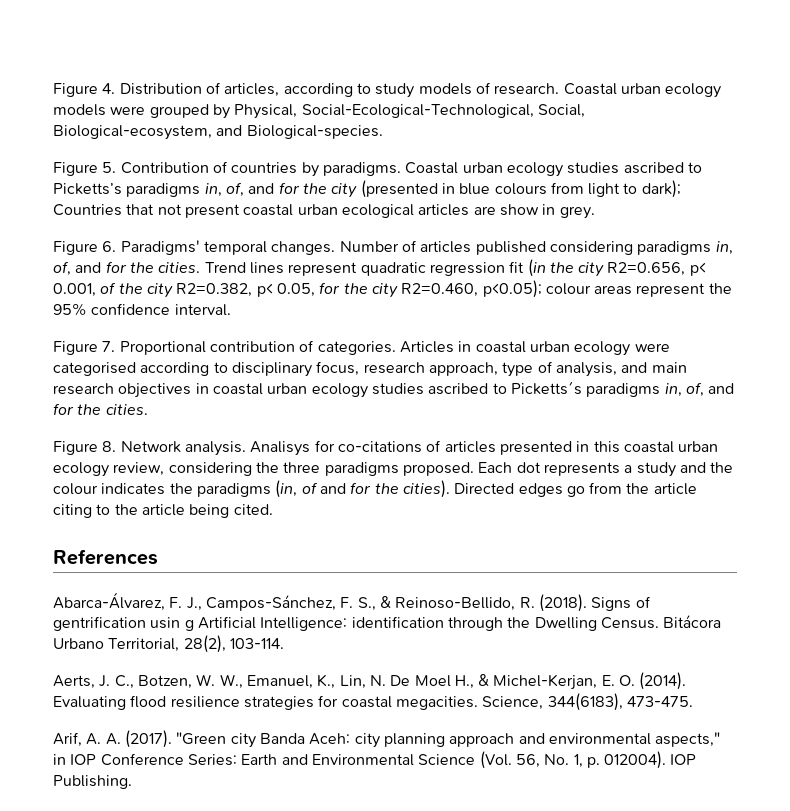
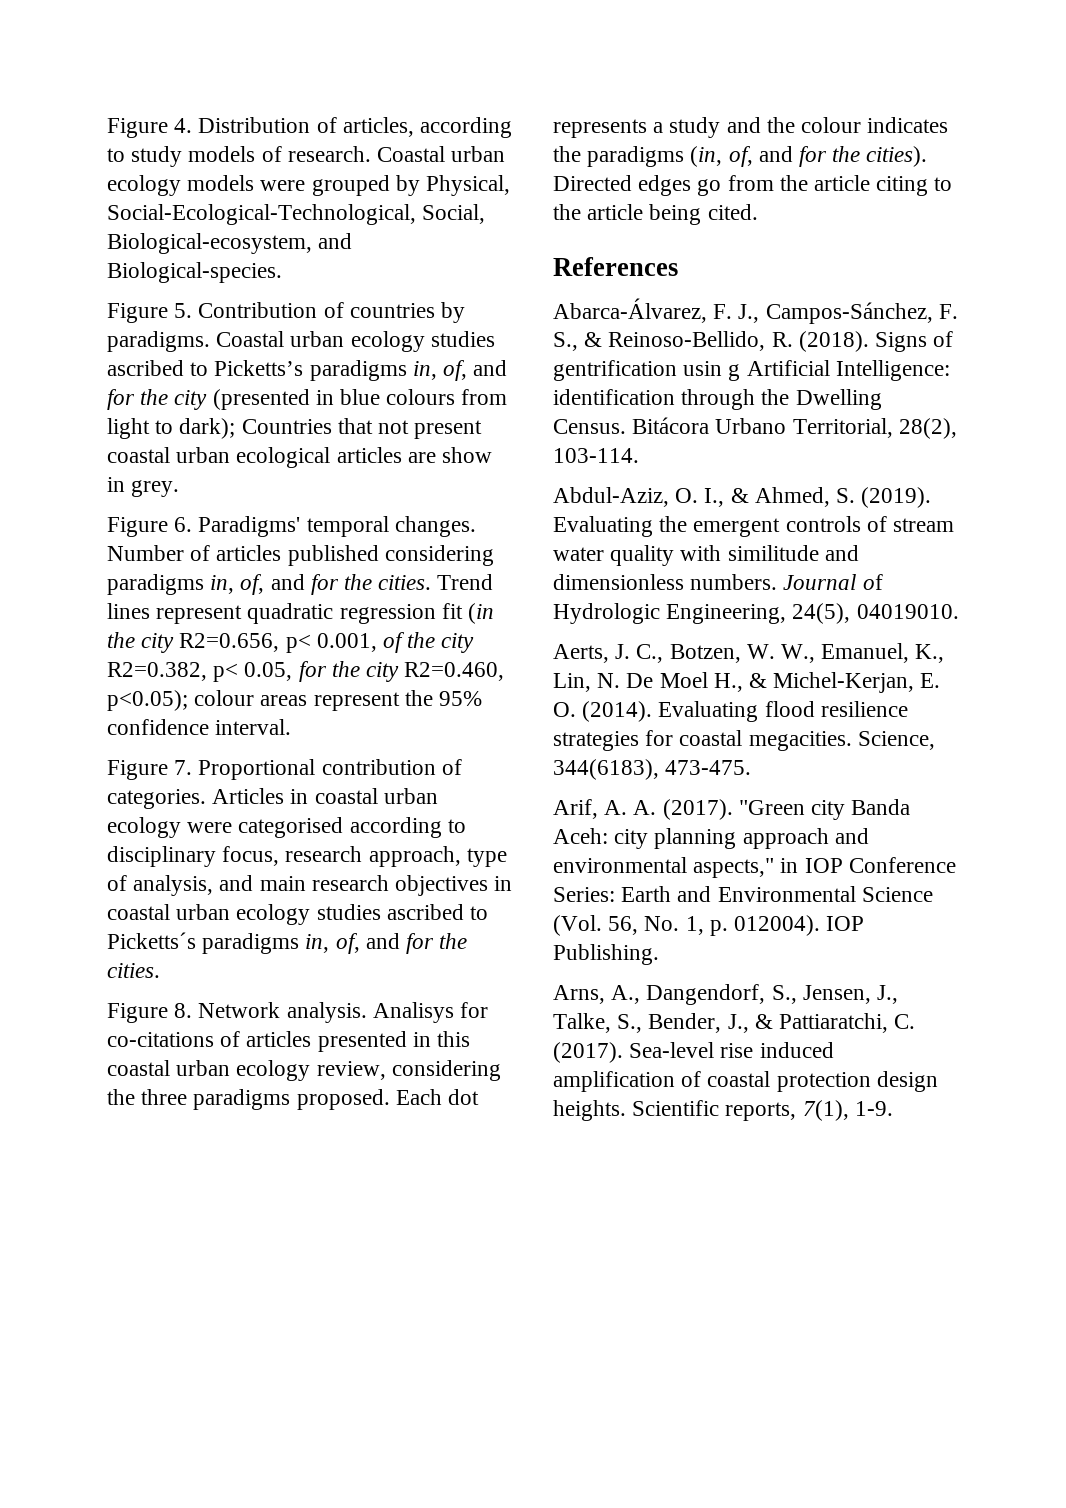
[301,482,318,494] of -> [728,146,753,167] of,
(284, 643) none -> [553,487,932,508] [553,516,955,537] [553,545,859,566] [553,574,883,590] [553,603,959,624] // Abdul-Aziz, O. I., & Ahmed, S. (2019). Evaluating the emergent controls of stream water quality with similitude and dimensionless numbers. Journal of Hydrologic Engineering, 24(5), 04019010.
(132, 782) none -> [553,984,899,1005] [553,1013,916,1033] [553,1042,834,1063] [553,1071,938,1092] [553,1100,893,1121] // Arns, A., Dangendorf, S., Jensen, J., Talke, S., Bender, J., & Pattiaratchi, C. (2017). Sea-level rise induced amplification of coastal protection design heights. Scientific reports, 7(1), 1-9.

